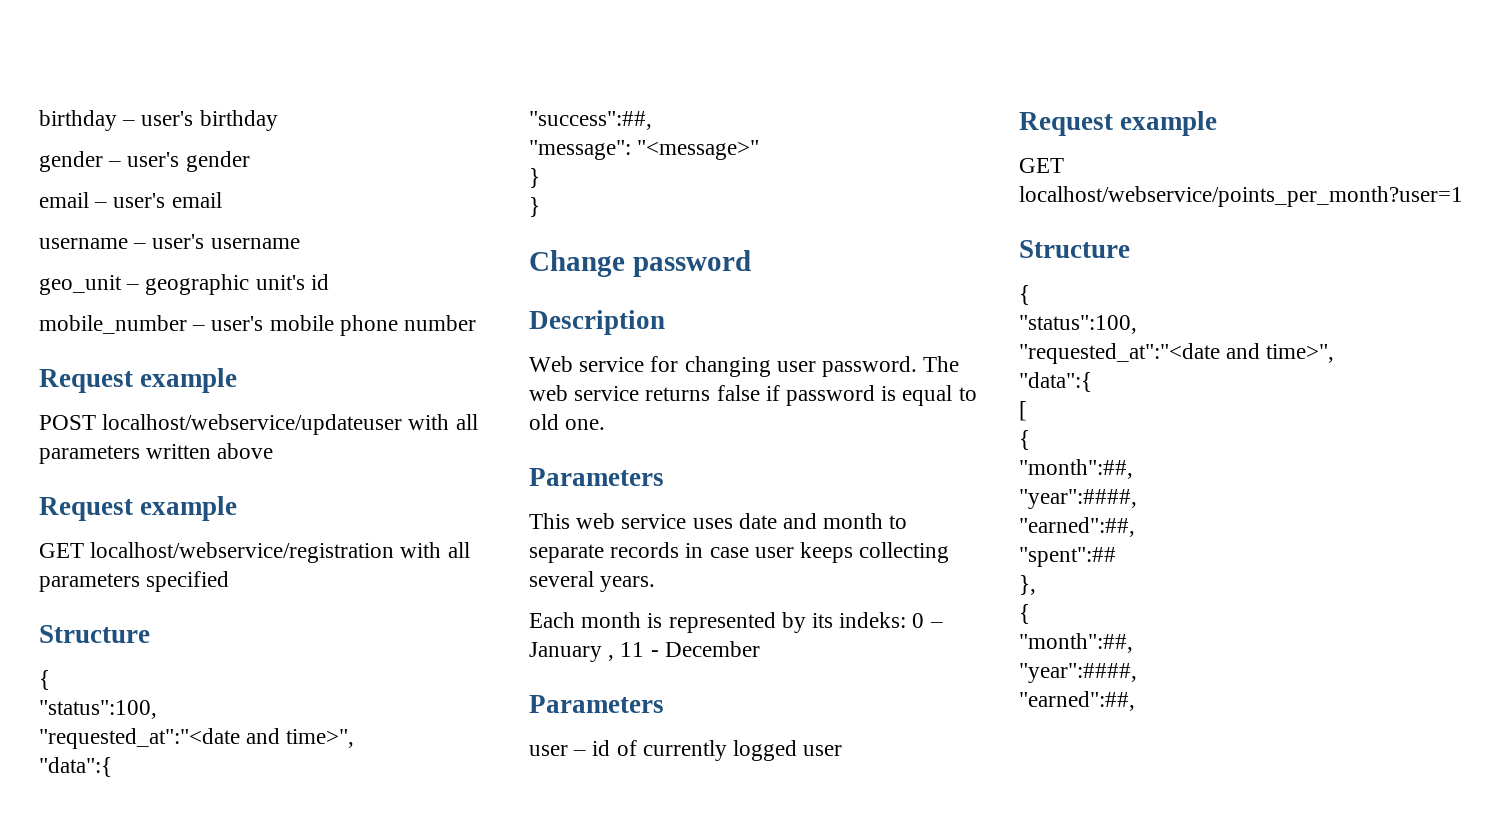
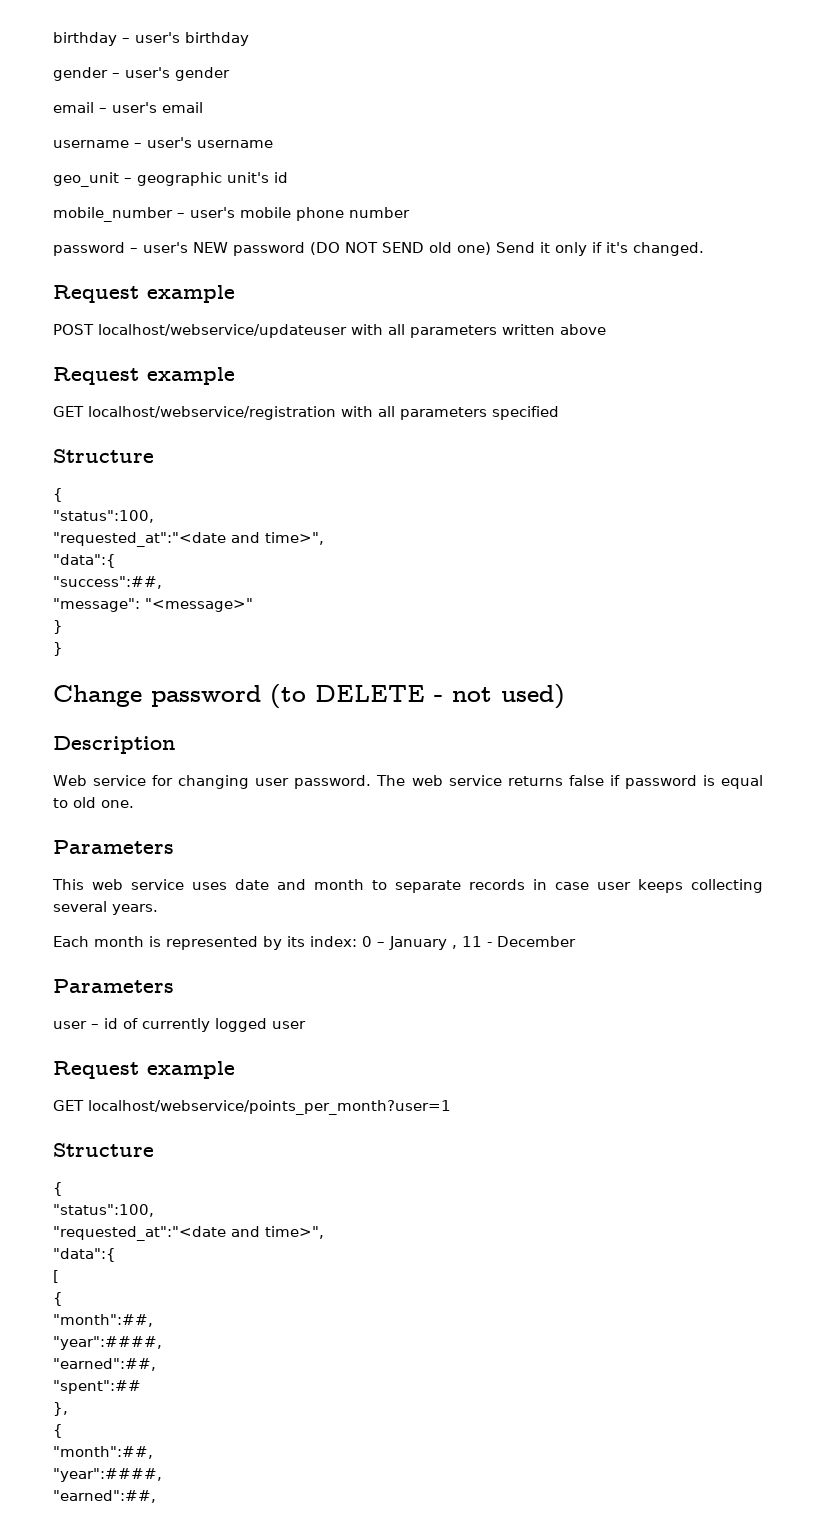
(477, 323) none -> [53,242,704,256] // password – user's NEW password (DO NOT SEND old one) Send it only if it's changed.
(751, 263) none -> [270,684,565,709] (to DELETE - not used)
[839,612,907,628] indeks: -> [310,936,357,947] index:

